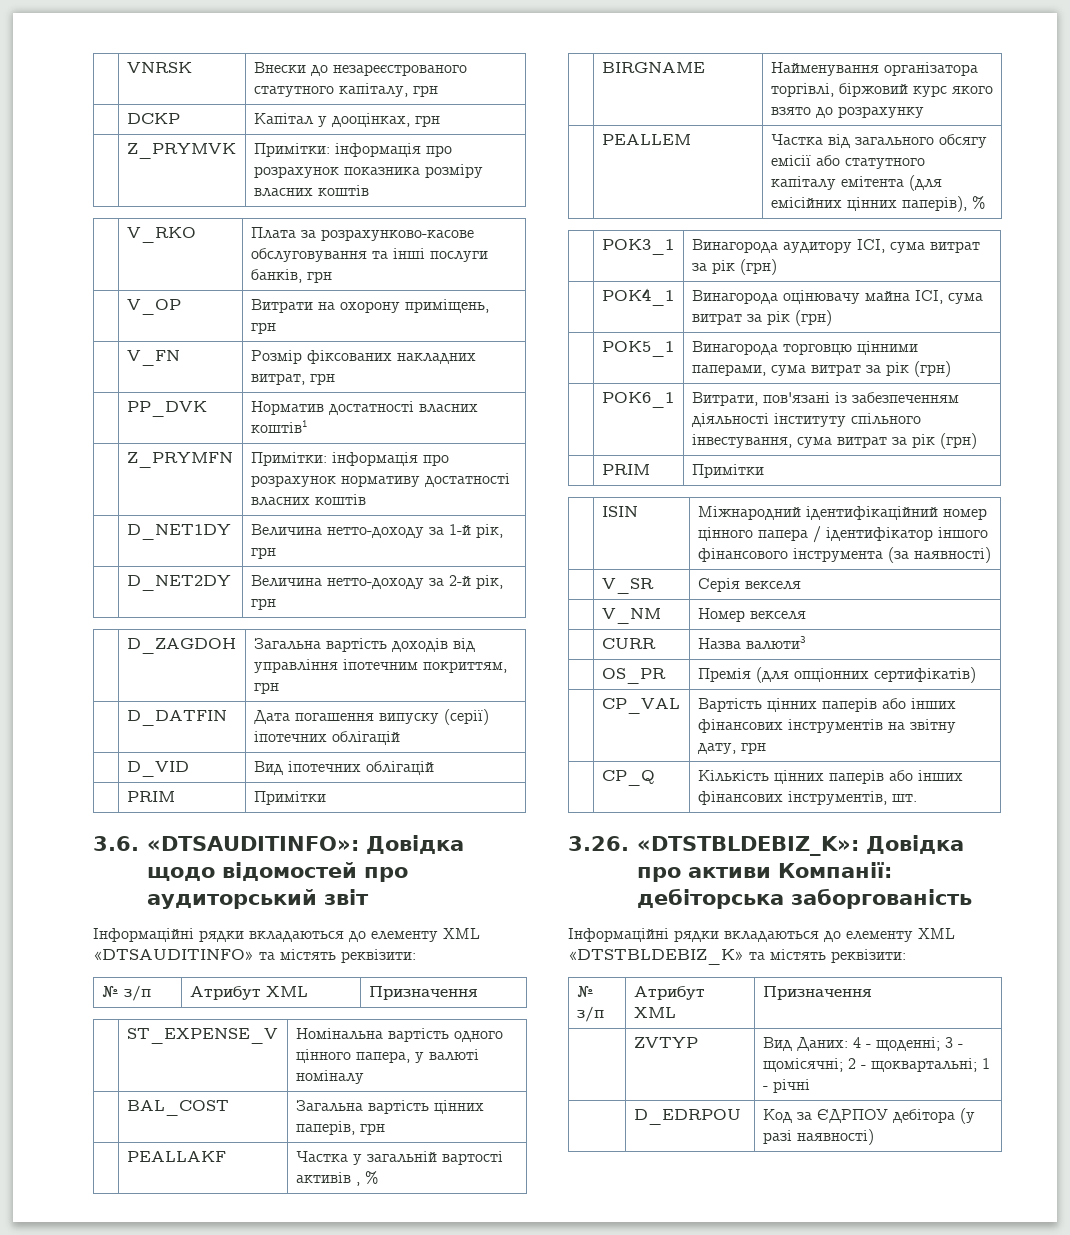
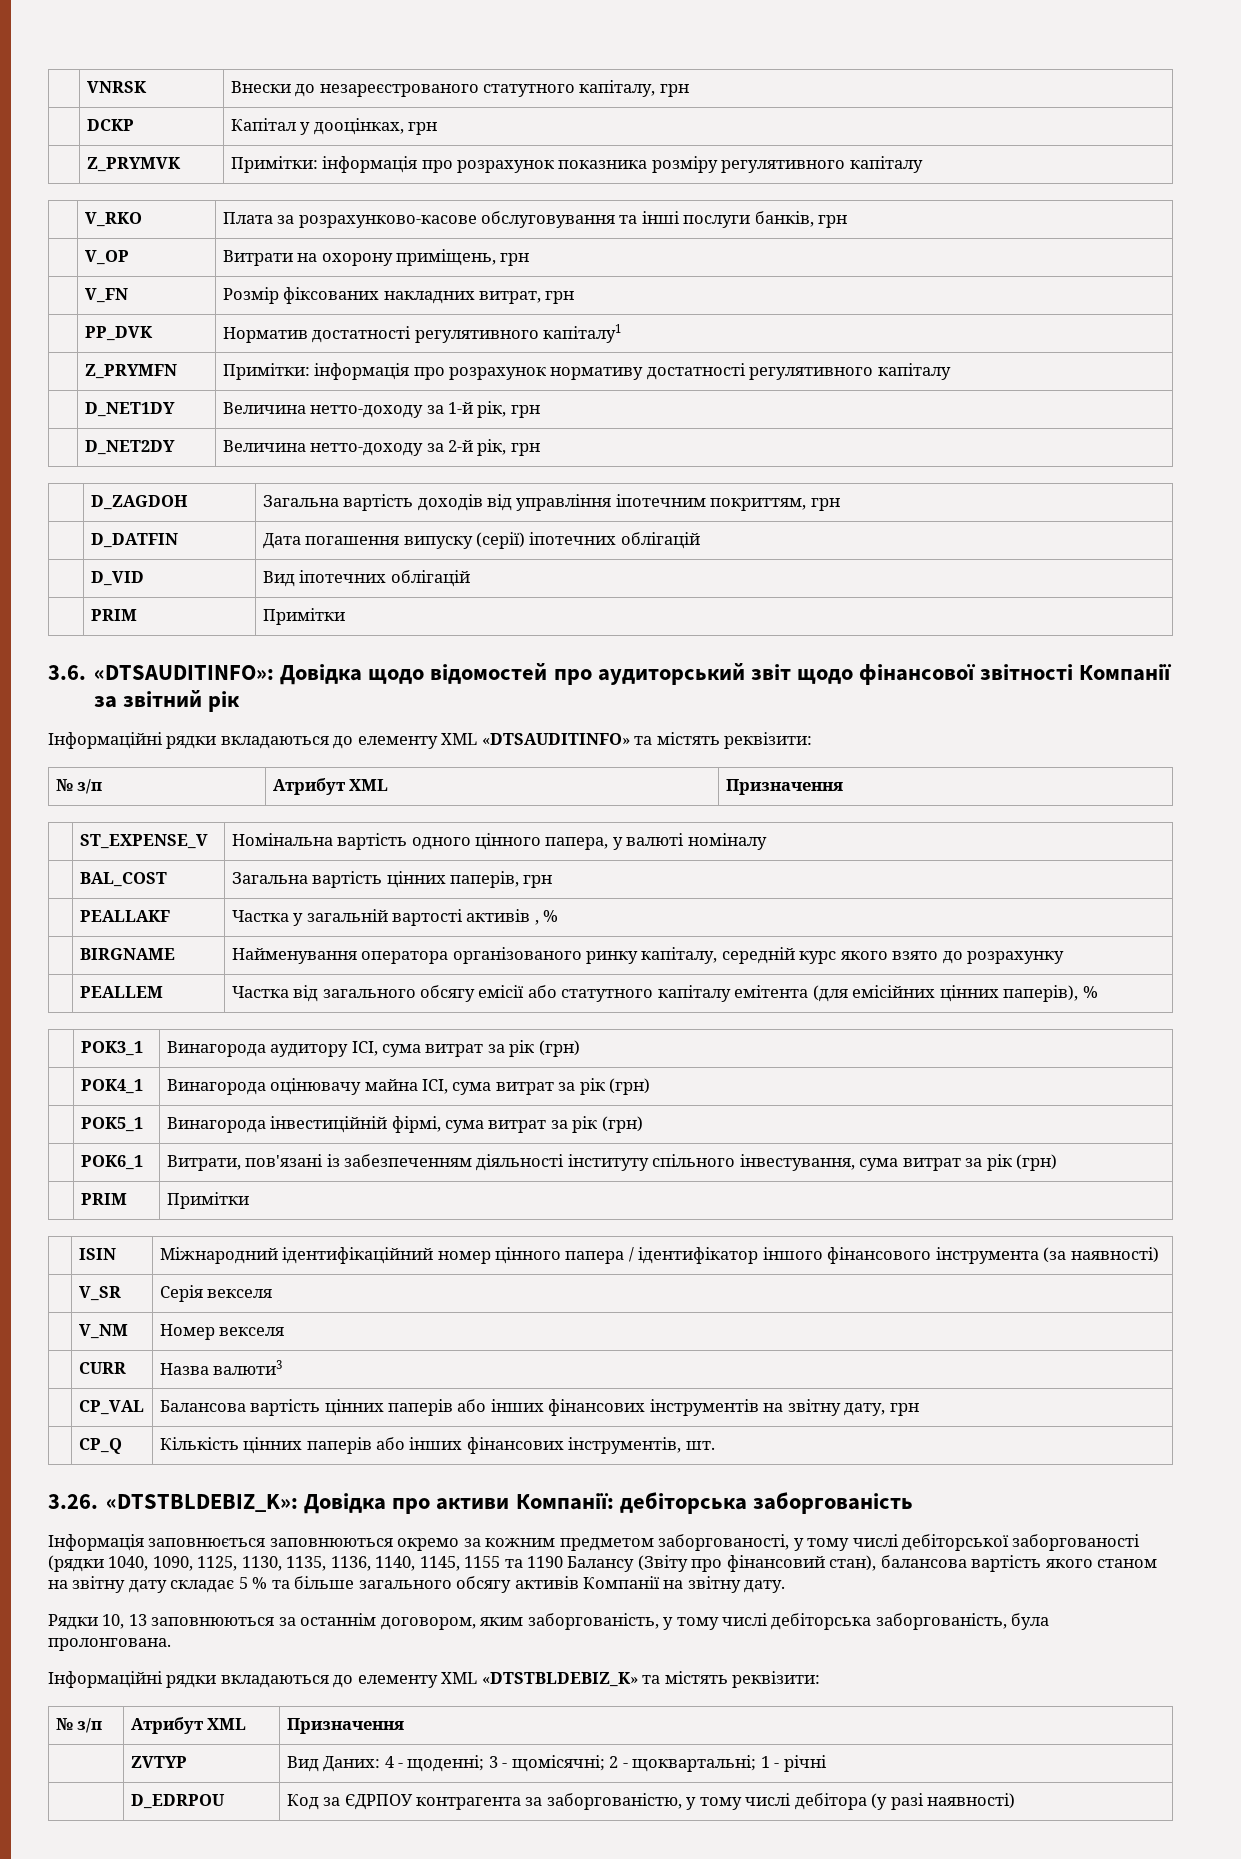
[253,185,369,197] власних коштів -> [721,156,923,173] регулятивного капіталу
[418,404,478,413] [250,420,308,433] власних коштів1 -> [414,324,621,343] регулятивного капіталу1
[250,494,366,506] власних коштів -> [749,363,951,380] регулятивного капіталу
(369, 897) none -> [796,664,1173,685] [94,690,241,712] щодо фінансової звітності Компанії за звітний рік
[883,62,978,76] [770,83,908,97] організатора торгівлі, біржовий -> [361,947,795,964] оператора організованого ринку капіталу, середній
[782,341,918,355] [691,364,766,376] торговцю цінними паперами, -> [270,1116,441,1133] інвестиційній фірмі,
[601,668,666,684] [697,667,976,683] // | OS_PR | Премія (для опціонних сертифікатів) -> (283, 1367) none
[697,698,762,712] Вартість -> [159,1399,321,1416] Балансова вартість
(972, 898) none -> [48,1534,1141,1551] [48,1555,1158,1572] [48,1576,786,1593] [48,1613,1050,1630] [48,1638,171,1651] // Інформація заповнюється заповнюються окремо за кожним предметом заборгованості, у тому числі дебіторської заборгованості (рядки 1040, 1090, 1125, 1130, 1135, 1136, 1140, 1145, 1155 та 1190 Балансу (Звіту про фінансовий стан), балансова вартість якого станом на звітну дату складає 5 % та більше загального обсягу активів Компанії на звітну дату. // Рядки 10, 13 заповнюються за останнім договором, яким заборгованість, у тому числі дебіторська заборгованість, була пролонгована.
(888, 1116) none -> [415,1793,792,1810] контрагента за заборгованістю, у тому числі

